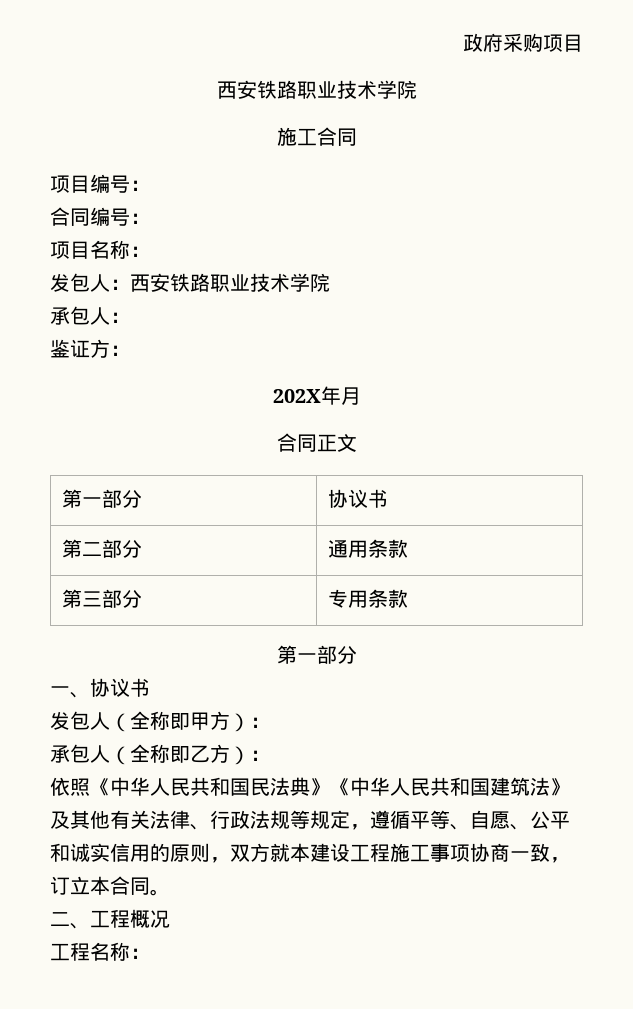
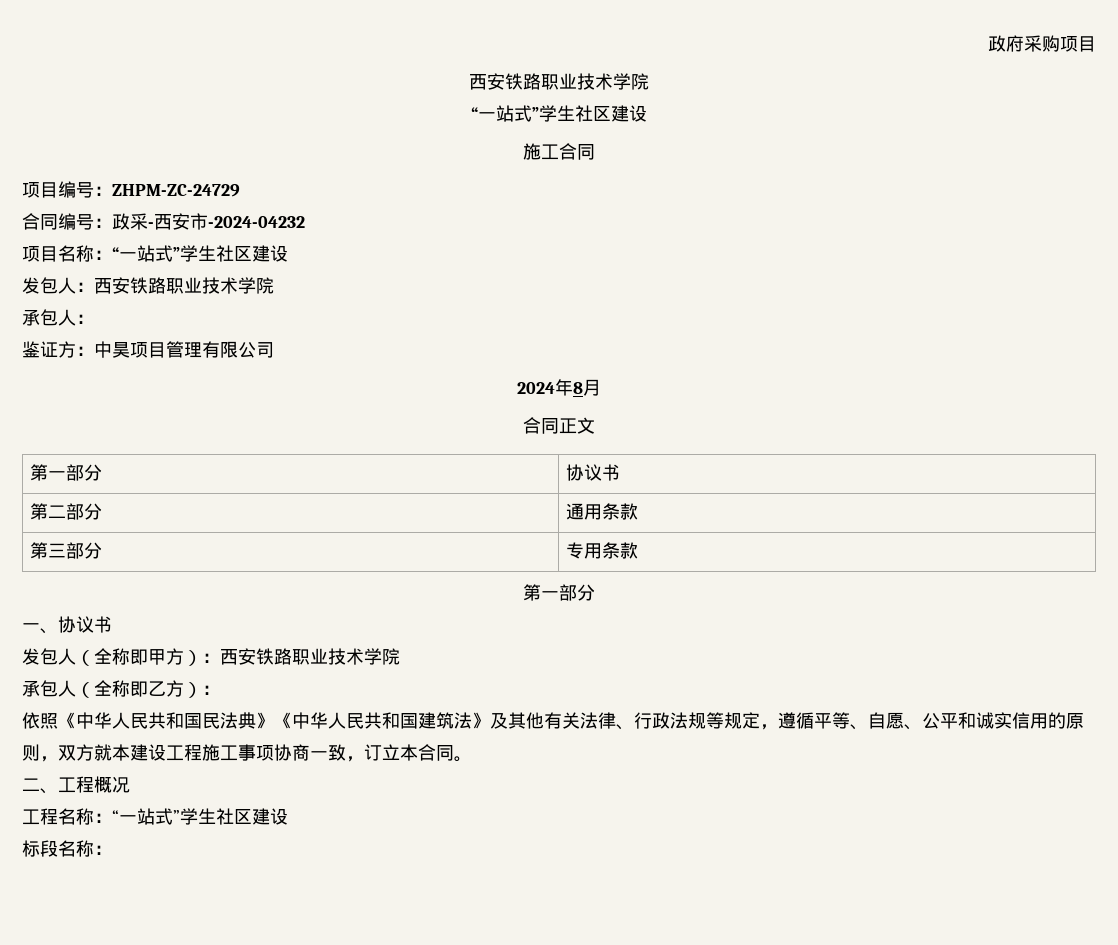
(417, 89) none -> [471,105,647,122] // “一站式”学生社区建设
(150, 185) none -> [112,184,240,197] ZHPM-ZC-24729
[50,240,150,259] // 项目名称： -> [112,213,305,230] [22,245,288,262] 政采-西安市-2024-04232 // 项目名称：“一站式”学生社区建设
[272,386,341,405] // 202X年 -> [94,341,274,358] [517,379,583,396] 中昊项目管理有限公司 // 2024年8
(270, 722) none -> [220,648,400,665] 西安铁路职业技术学院
(150, 953) none -> [112,808,288,825] [22,840,112,857] “一站式”学生社区建设 // 标段名称：

